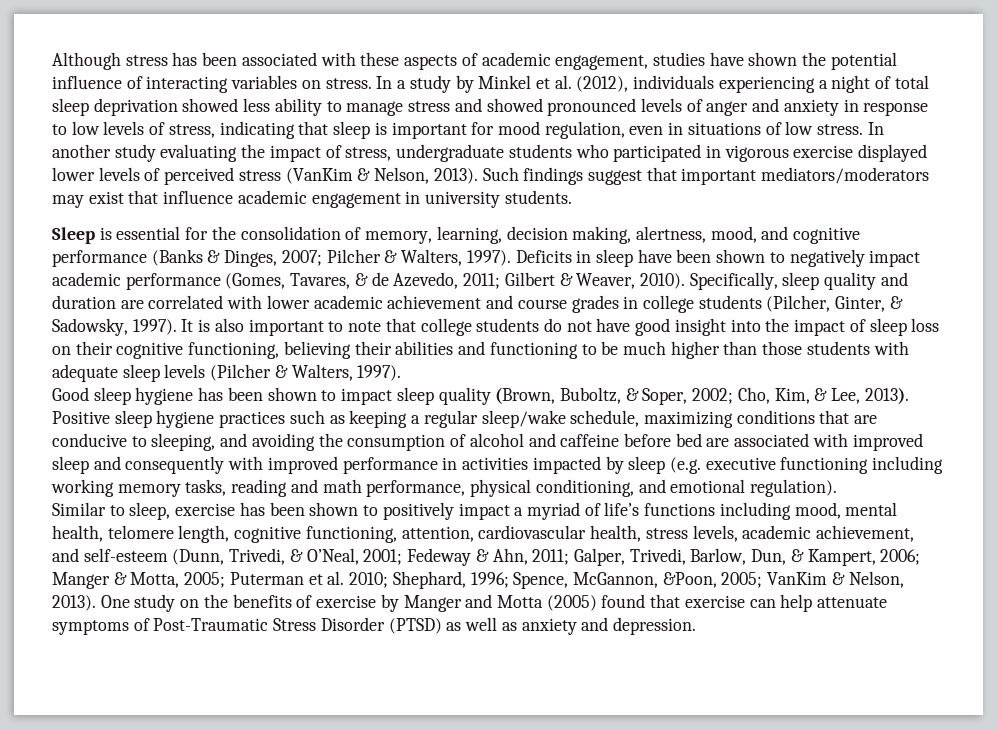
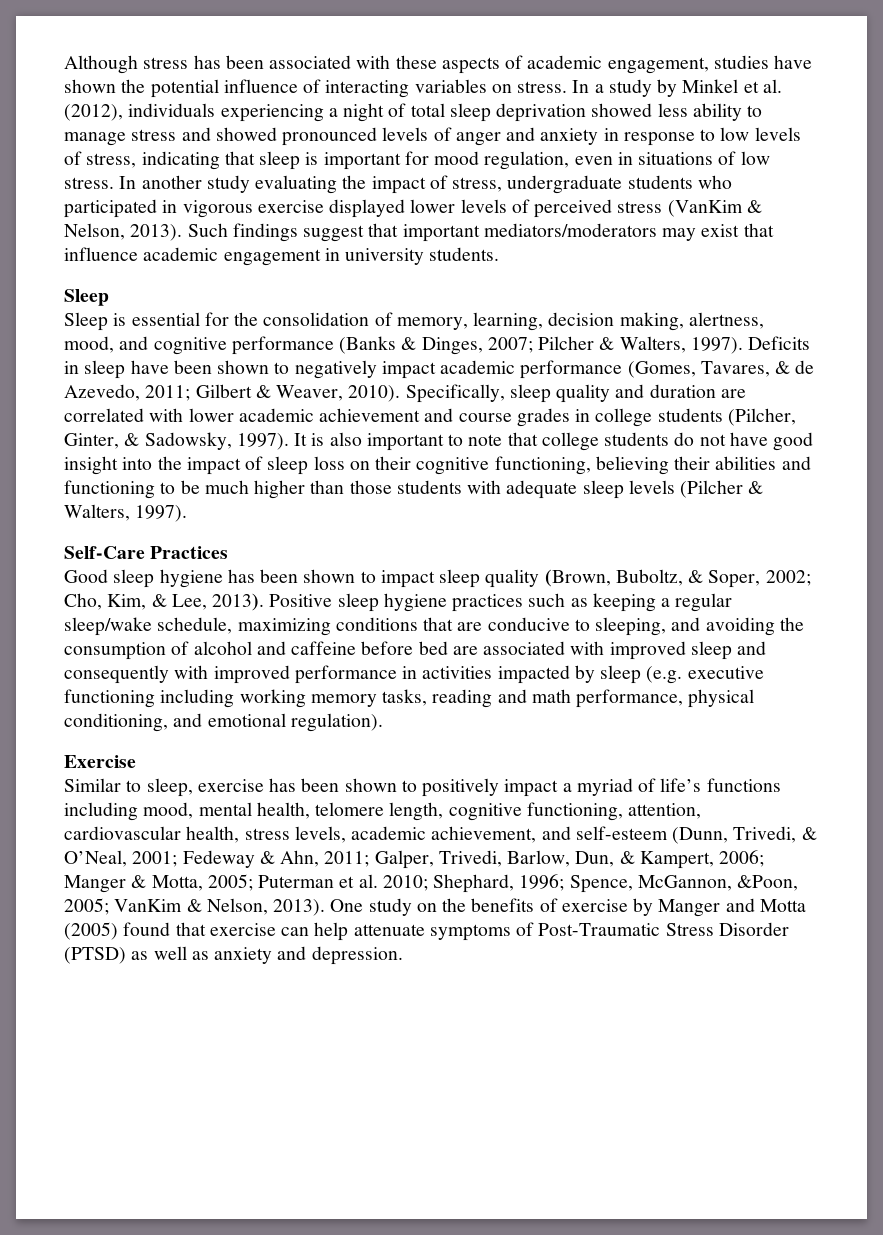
(95, 235) none -> [64,312,108,331] // Sleep
(402, 373) none -> [64,546,229,559] // Self-Care Practices
(837, 488) none -> [64,755,136,768] // Exercise

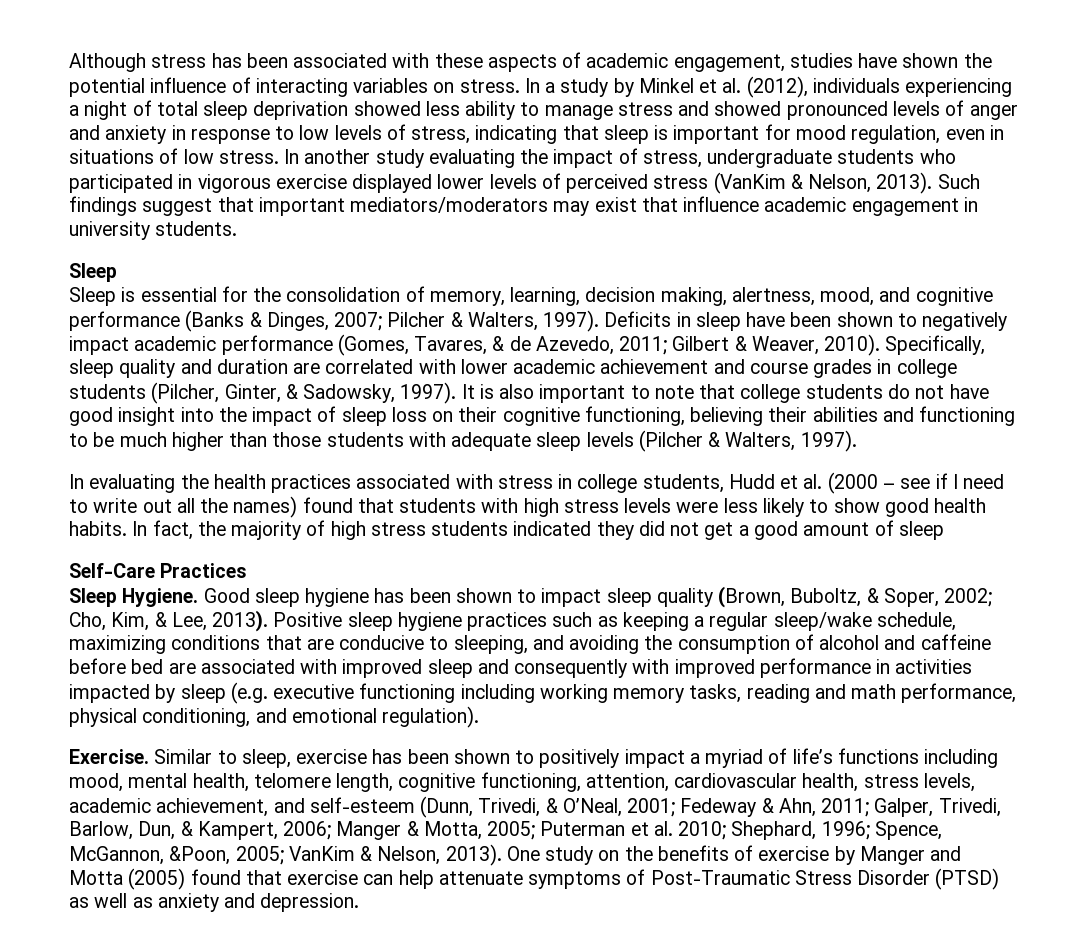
(188, 513) none -> [69,472,1005,494] [69,496,987,518] [69,520,944,540] // In evaluating the health practices associated with stress in college students, Hudd et al. (2000 – see if I need to write out all the names) found that students with high stress levels were less likely to show good health habits. In fact, the majority of high stress students indicated they did not get a good amount of sleep
(229, 552) none -> [69,588,199,607] Sleep Hygiene.
[64,755,136,768] Exercise // -> [69,749,149,764] Exercise.

